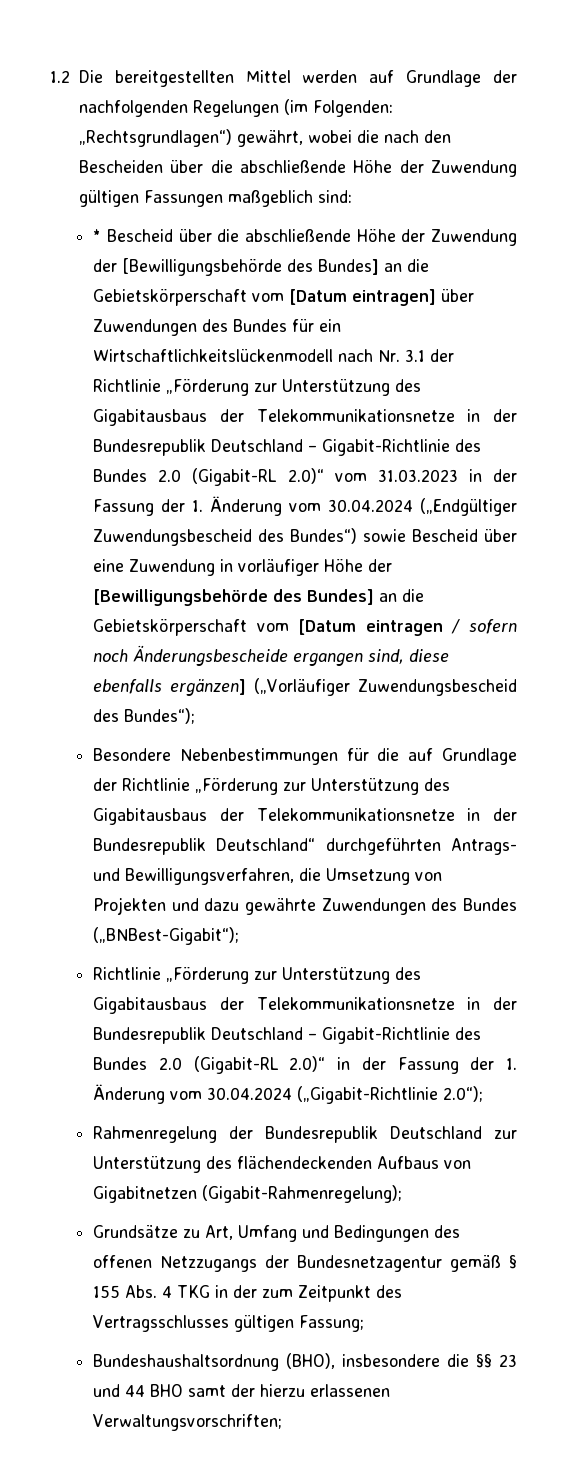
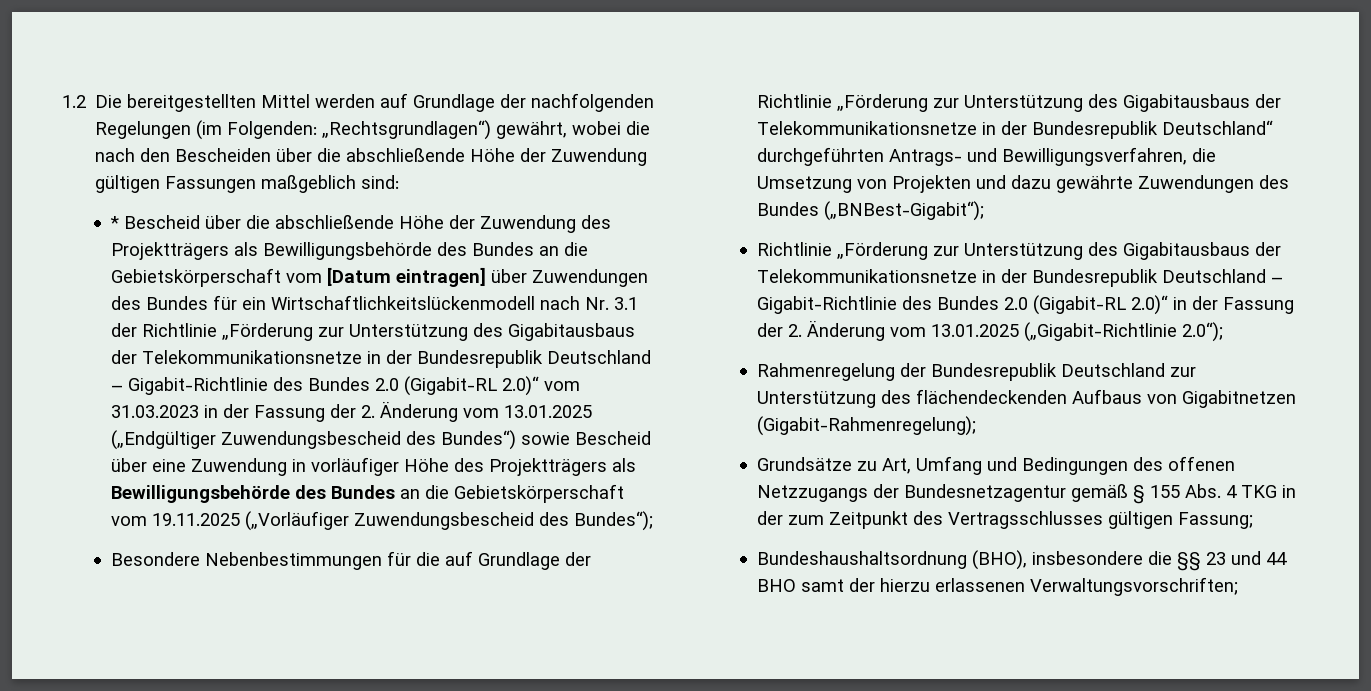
[93,258,380,276] der [Bewilligungsbehörde des Bundes] -> [580,215,611,229] [110,242,534,260] des Projektträgers als Bewilligungsbehörde des Bundes
[192,496,414,516] 1. Änderung vom 30.04.2024 -> [360,401,592,422] 2. Änderung vom 13.01.2025
[368,559,393,572] [93,589,425,606] [93,618,517,636] [93,645,450,666] [93,678,247,696] der [Bewilligungsbehörde des Bundes] an die Gebietskörperschaft vom [Datum eintragen / sofern noch Änderungsbescheide ergangen sind, diese ebenfalls ergänzen] -> [453,458,636,476] [110,484,624,503] [110,513,240,526] des Projektträgers als Bewilligungsbehörde des Bundes an die Gebietskörperschaft vom 19.11.2025
[505,1058,517,1070] [93,1084,293,1104] 1. Änderung vom 30.04.2024 -> [787,320,1019,341] 2. Änderung vom 13.01.2025

